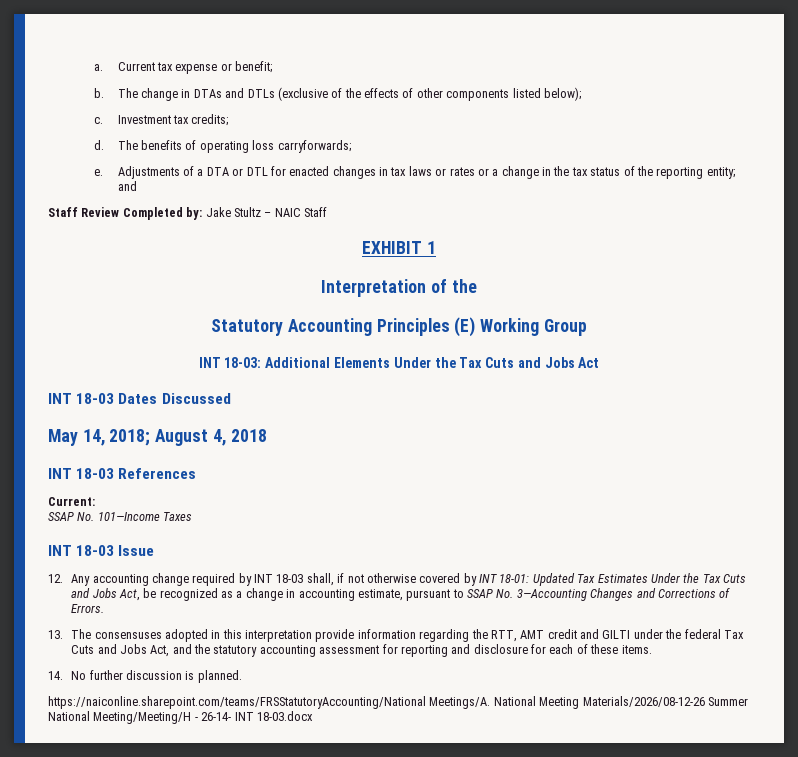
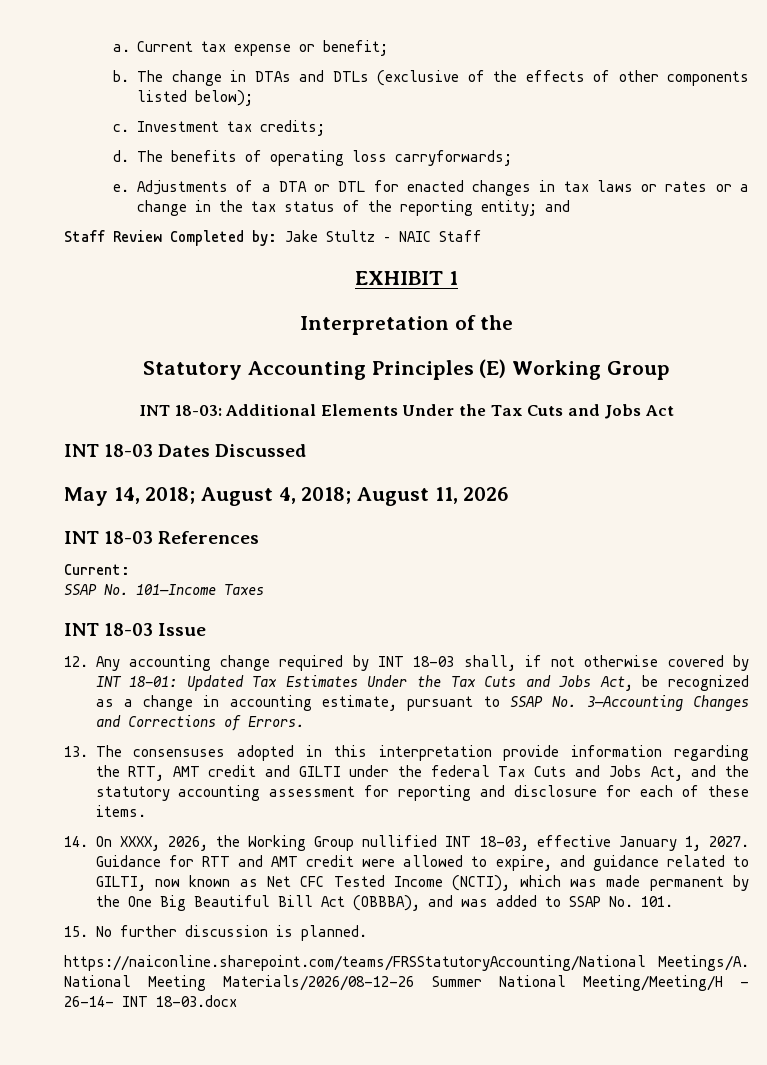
[230,429,267,442] 2018 -> [301,487,510,506] 2018; August 11, 2026
(63, 675) none -> [95,835,749,851] [95,855,750,871] [95,875,749,891] [95,895,673,911] [64,926,88,937] On XXXX, 2026, the Working Group nullified INT 18-03, effective January 1, 2027. Guidance for RTT and AMT credit were allowed to expire, and guidance related to GILTI, now known as Net CFC Tested Income (NCTI), which was made permanent by the One Big Beautiful Bill Act (OBBBA), and was added to SSAP No. 101. // 15.

